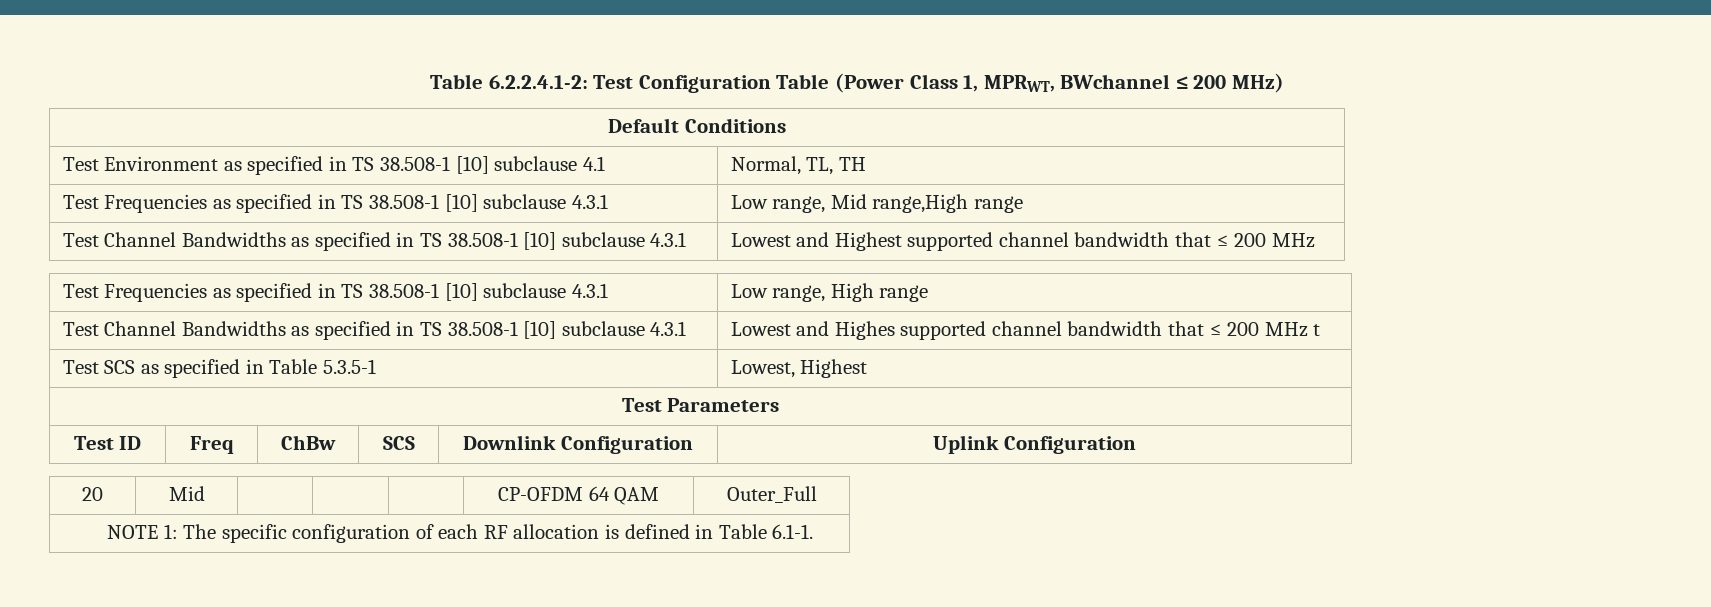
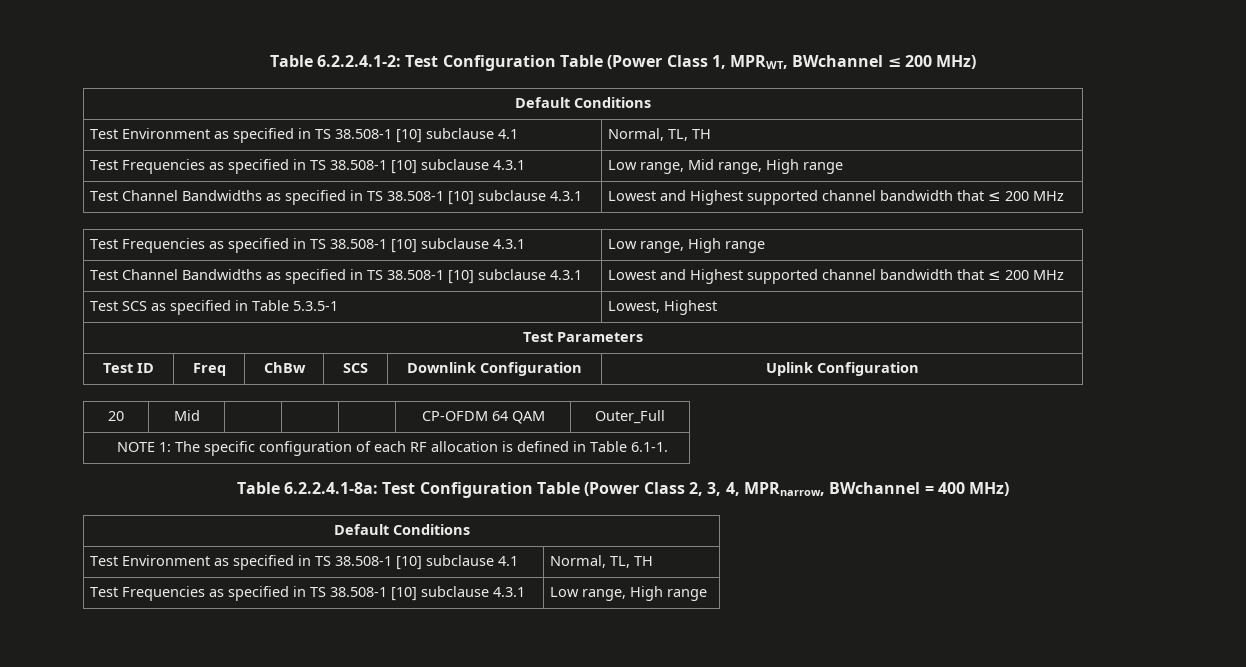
[872,194,969,213] range,High -> [718,159,800,174] range, High
[834,321,1321,340] Highes supported channel bandwidth that ≤ 200 MHz t -> [690,269,1065,284] Highest supported channel bandwidth that ≤ 200 MHz
(814, 531) none -> [236,482,1010,498] [333,524,470,535] [90,555,519,570] [550,555,654,568] [90,586,526,601] [550,586,708,601] // Table 6.2.2.4.1-8a: Test Configuration Table (Power Class 2, 3, 4, MPRnarrow, BWchannel = 400 MHz) // Default Conditions // Test Environment as specified in TS 38.508-1 [10] subclause 4.1 | Normal, TL, TH // Test Frequencies as specified in TS 38.508-1 [10] subclause 4.3.1 | Low range, High range

